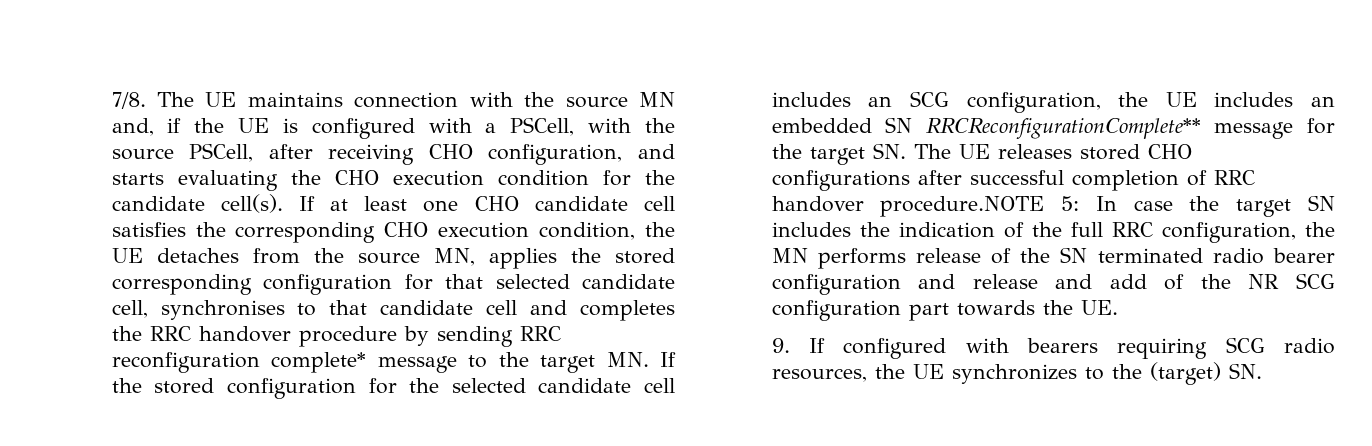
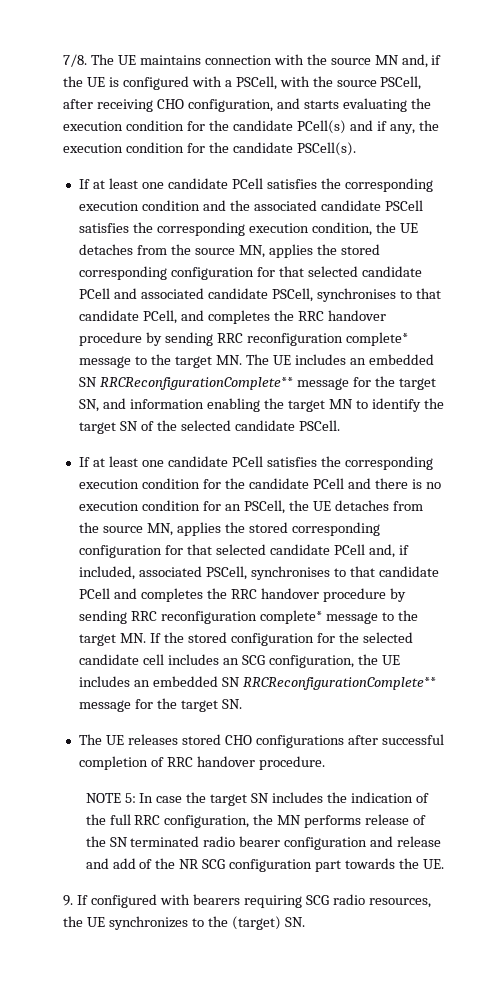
[334,170,675,186] [111,194,676,213] [111,222,429,243] CHO execution condition for the candidate cell(s). If at least one CHO candidate cell satisfies the corresponding CHO -> [63,120,439,134] [63,142,356,156] [79,178,433,192] [79,200,423,211] [79,222,246,236] execution condition for the candidate PCell(s) and if any, the execution condition for the candidate PSCell(s). // If at least one candidate PCell satisfies the corresponding execution condition and the associated candidate PSCell satisfies the corresponding
[111,300,518,320] cell, synchronises to that candidate cell -> [79,288,441,302] [79,310,386,324] [79,332,408,346] [79,354,434,368] [79,376,436,390] [79,398,444,412] [79,420,340,434] [79,456,433,470] [79,478,441,489] [79,500,423,514] [79,522,380,536] [79,544,409,558] [79,566,439,580] [79,588,111,599] PCell and associated candidate PSCell, synchronises to that candidate PCell, and completes the RRC handover procedure by sending RRC reconfiguration complete* message to the target MN. The UE includes an embedded SN RRCReconfigurationComplete** message for the target SN, and information enabling the target MN to identify the target SN of the selected candidate PSCell. // If at least one candidate PCell satisfies the corresponding execution condition for the candidate PCell and there is no execution condition for an PSCell, the UE detaches from the source MN, applies the stored corresponding configuration for that selected candidate PCell and, if included, associated PSCell, synchronises to that candidate PCell
(906, 151) none -> (242, 704) //
[880,196,1045,217] procedure.NOTE -> [258,756,325,770] [85,793,121,803] procedure. // NOTE

